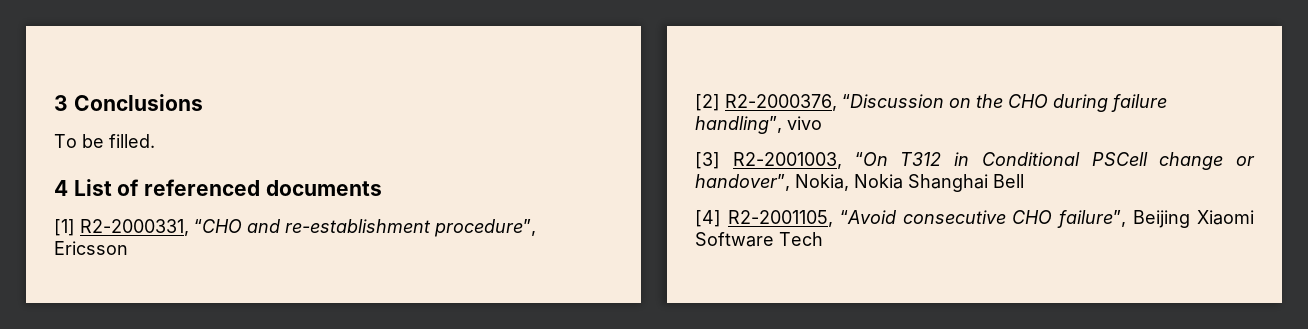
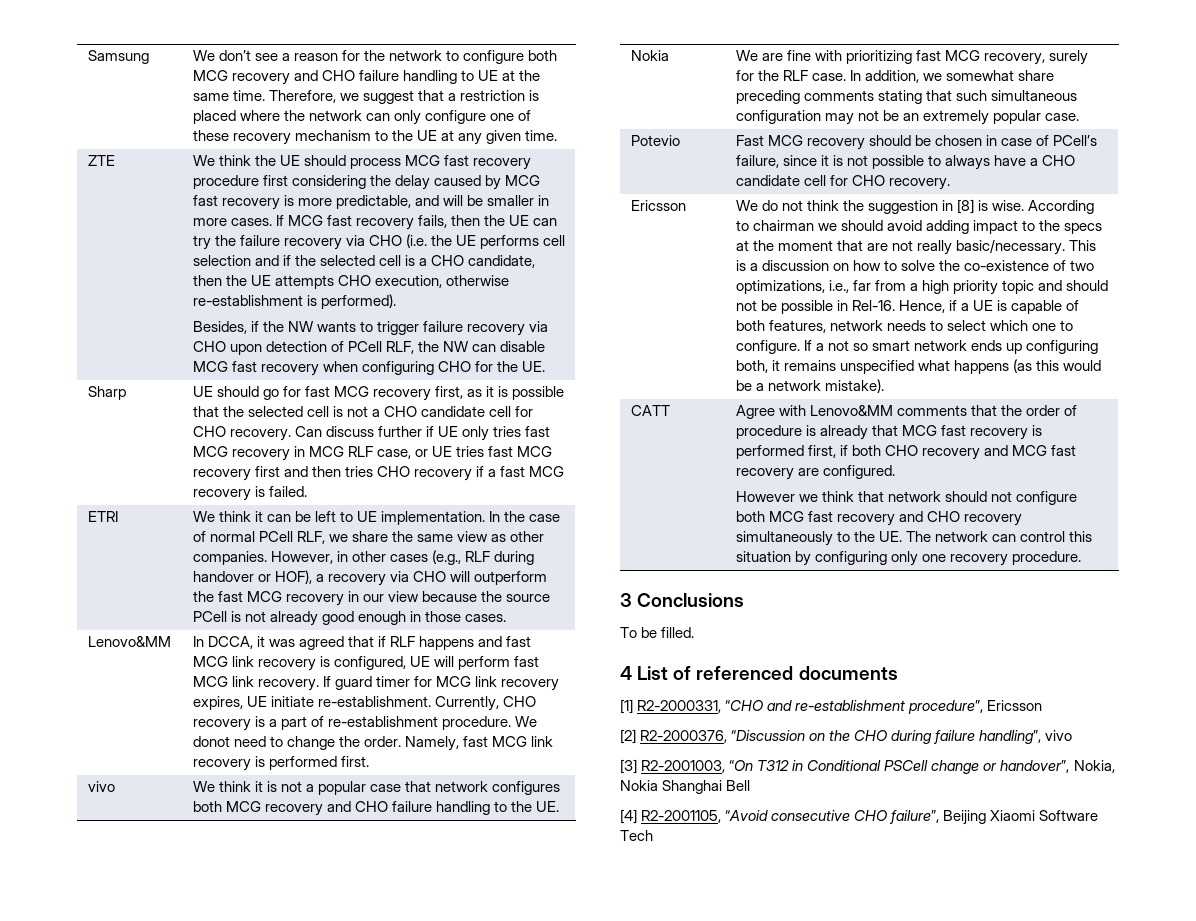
(54, 103) none -> [87,50,149,64] [192,50,558,64] [192,70,540,85] [192,90,539,104] [192,110,531,125] [192,130,557,145] [87,155,115,166] [192,155,531,170] [192,175,540,190] [192,195,549,210] [192,215,558,230] [192,234,566,250] [192,255,535,268] [192,275,509,289] [192,294,396,309] [192,321,548,336] [192,341,545,355] [192,361,545,376] [87,386,126,400] [192,386,565,401] [192,406,534,417] [192,426,550,441] [192,446,553,461] [192,466,565,481] [192,486,307,501] [87,511,118,522] [192,511,561,525] [192,531,545,544] [192,550,534,565] [192,570,547,586] [192,591,550,606] [192,611,506,626] [87,636,171,647] [192,636,532,650] [192,656,539,671] [192,676,559,691] [192,696,536,711] [192,716,537,731] [192,736,553,751] [192,756,369,771] [87,781,115,792] [192,781,561,795] [192,801,559,816] [630,50,669,61] [735,50,1088,65] [735,70,1054,83] [735,90,1077,104] [735,110,1079,125] [630,135,680,146] [735,135,1097,150] [735,155,1076,170] [735,175,950,190] [630,200,686,211] [735,199,1095,214] [735,220,1102,234] [735,239,1096,255] [735,260,1095,271] [735,280,1108,295] [735,300,1080,314] [735,320,1073,333] [735,340,1098,354] [735,359,1101,374] [735,379,884,393] [630,405,670,416] [735,405,1077,419] [735,425,1042,440] [735,445,1076,460] [735,465,895,480] [735,491,1077,505] [735,511,1022,526] [735,531,1092,546] [735,551,1081,566] Samsung | We don’t see a reason for the network to configure both MCG recovery and CHO failure handling to UE at the same time. Therefore, we suggest that a restriction is placed where the network can only configure one of these recovery mechanism to the UE at any given time. // ZTE | We think the UE should process MCG fast recovery procedure first considering the delay caused by MCG fast recovery is more predictable, and will be smaller in more cases. If MCG fast recovery fails, then the UE can try the failure recovery via CHO (i.e. the UE performs cell selection and if the selected cell is a CHO candidate, then the UE attempts CHO execution, otherwise re-establishment is performed). // Besides, if the NW wants to trigger failure recovery via CHO upon detection of PCell RLF, the NW can disable MCG fast recovery when configuring CHO for the UE. // Sharp | UE should go for fast MCG recovery first, as it is possible that the selected cell is not a CHO candidate cell for CHO recovery. Can discuss further if UE only tries fast MCG recovery in MCG RLF case, or UE tries fast MCG recovery first and then tries CHO recovery if a fast MCG recovery is failed. // ETRI | We think it can be left to UE implementation. In the case of normal PCell RLF, we share the same view as other companies. However, in other cases (e.g., RLF during handover or HOF), a recovery via CHO will outperform the fast MCG recovery in our view because the source PCell is not already good enough in those cases. // Lenovo&MM | In DCCA, it was agreed that if RLF happens and fast MCG link recovery is configured, UE will perform fast MCG link recovery. If guard timer for MCG link recovery expires, UE initiate re-establishment. Currently, CHO recovery is a part of re-establishment procedure. We donot need to change the order. Namely, fast MCG link recovery is performed first. // vivo | We think it is not a popular case that network configures both MCG recovery and CHO failure handling to the UE. // Nokia | We are fine with prioritizing fast MCG recovery, surely for the RLF case. In addition, we somewhat share preceding comments stating that such simultaneous configuration may not be an extremely popular case. // Potevio | Fast MCG recovery should be chosen in case of PCell’s failure, since it is not possible to always have a CHO candidate cell for CHO recovery. // Ericsson | We do not think the suggestion in [8] is wise. According to chairman we should avoid adding impact to the specs at the moment that are not really basic/necessary. This is a discussion on how to solve the co-existence of two optimizations, i.e., far from a high priority topic and should not be possible in Rel-16. Hence, if a UE is capable of both features, network needs to select which one to configure. If a not so smart network ends up configuring both, it remains unspecified what happens (as this would be a network mistake). // CATT | Agree with Lenovo&MM comments that the order of procedure is already that MCG fast recovery is performed first, if both CHO recovery and MCG fast recovery are configured. // However we think that network should not configure both MCG fast recovery and CHO recovery simultaneously to the UE. The network can control this situation by configuring only one recovery procedure. //

